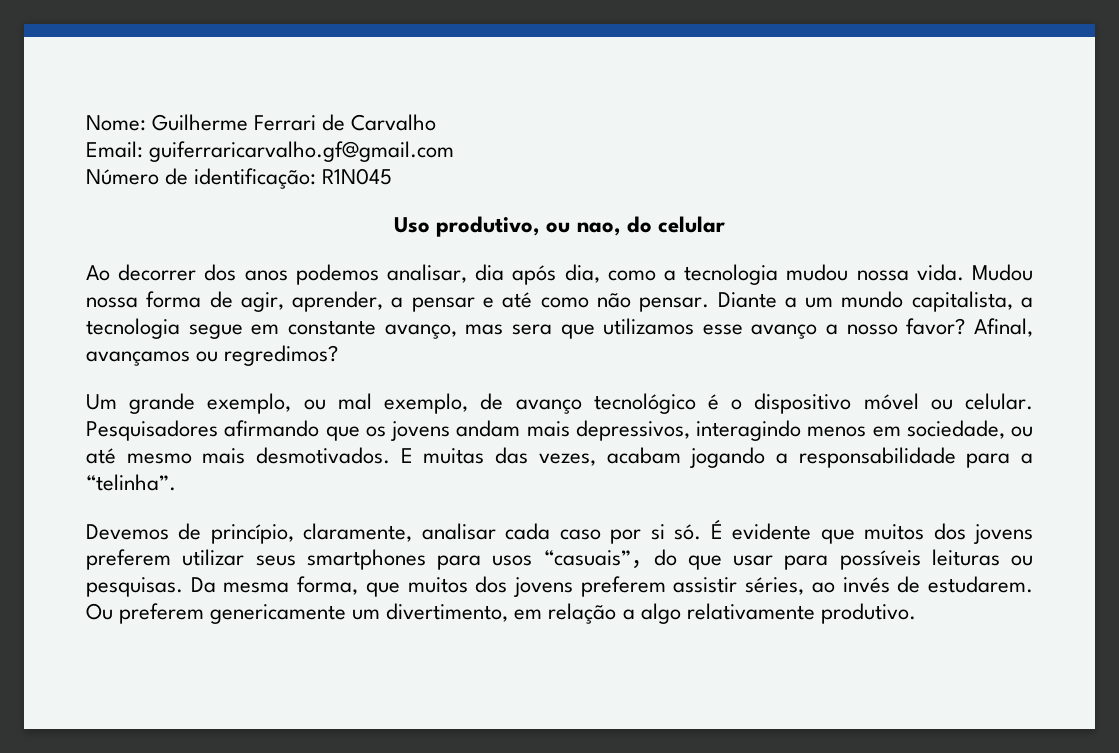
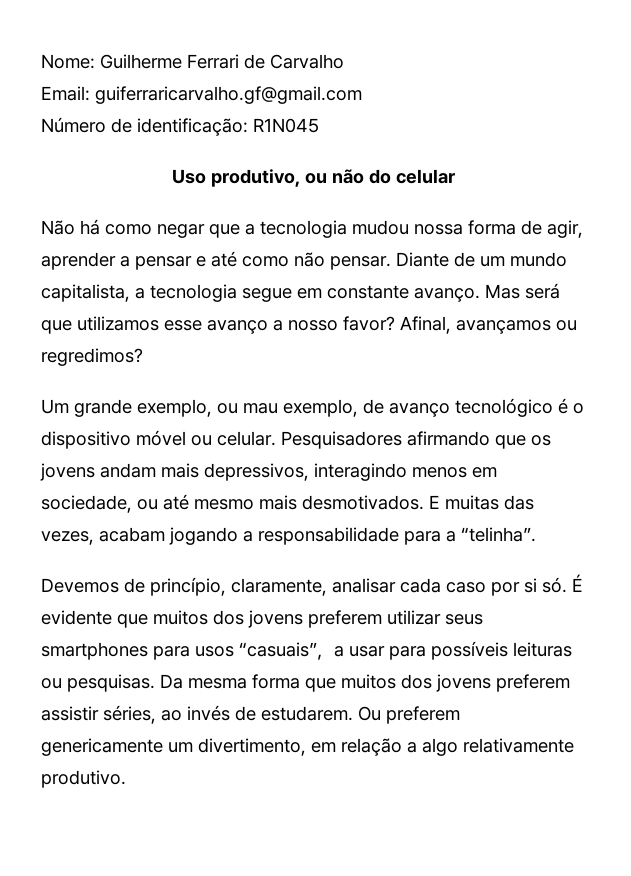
[576,222,621,236] nao, -> [332,169,364,184] não
[86,264,656,285] Ao decorrer dos anos podemos analisar, dia após dia, como -> [41,219,240,238] Não há como negar que
[916,264,1034,281] [86,297,138,308] vida. Mudou nossa -> (463, 229) none
[292,291,384,312] aprender, -> [41,252,116,270] aprender
[784,297,797,308] a -> [454,252,475,267] de
[384,324,552,339] avanço, mas sera -> [414,283,560,302] avanço. Mas será
[337,393,372,410] mal -> [243,403,278,414] mau
[653,549,722,570] do que -> [334,646,344,657] a
[297,576,359,595] forma, -> [252,674,300,689] forma

